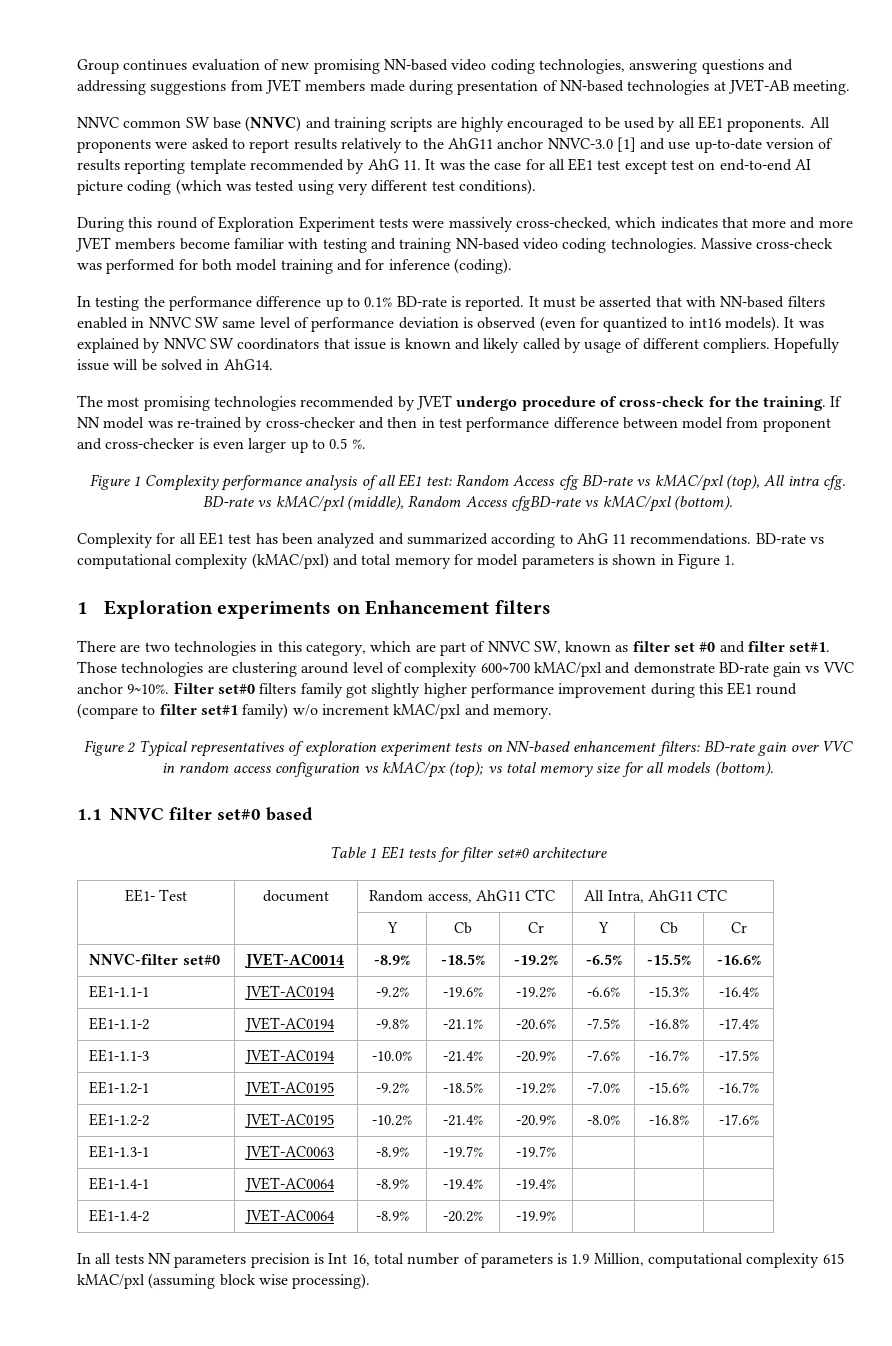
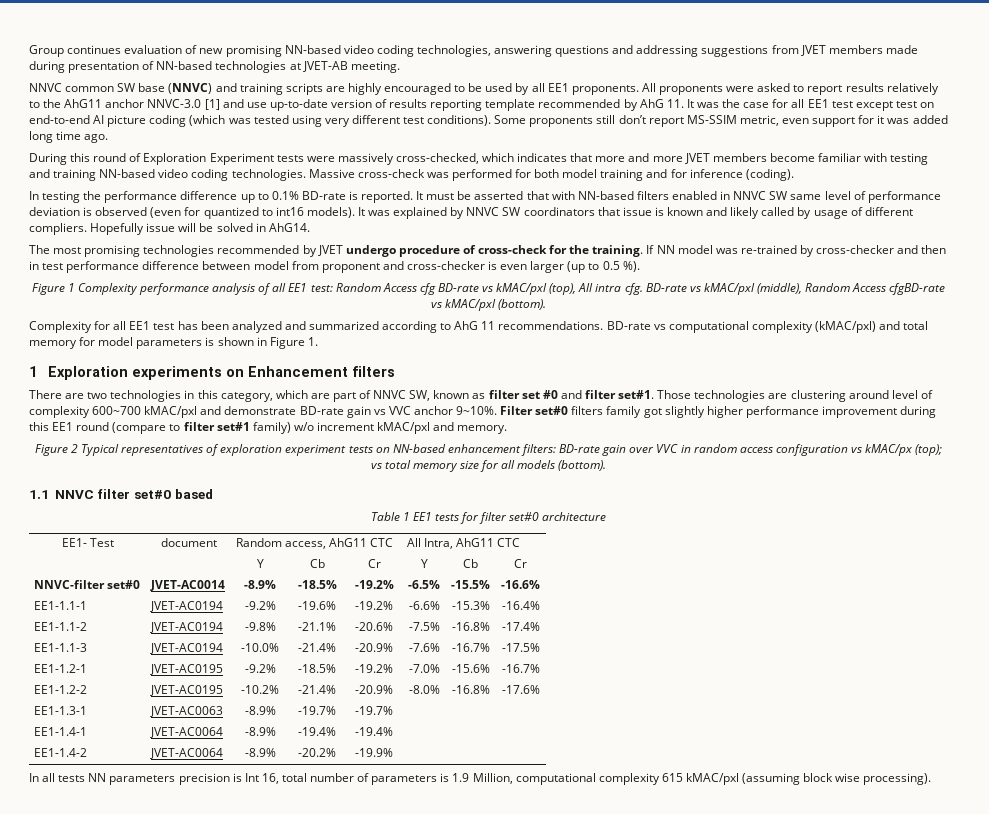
(536, 187) none -> [494,115,948,127] [29,131,109,143] Some proponents still don’t report MS-SSIM metric, even support for it was added long time ago.
[290,441,308,453] up -> [567,261,586,273] (up
[351,439,366,449] %. -> [622,261,640,272] %).

